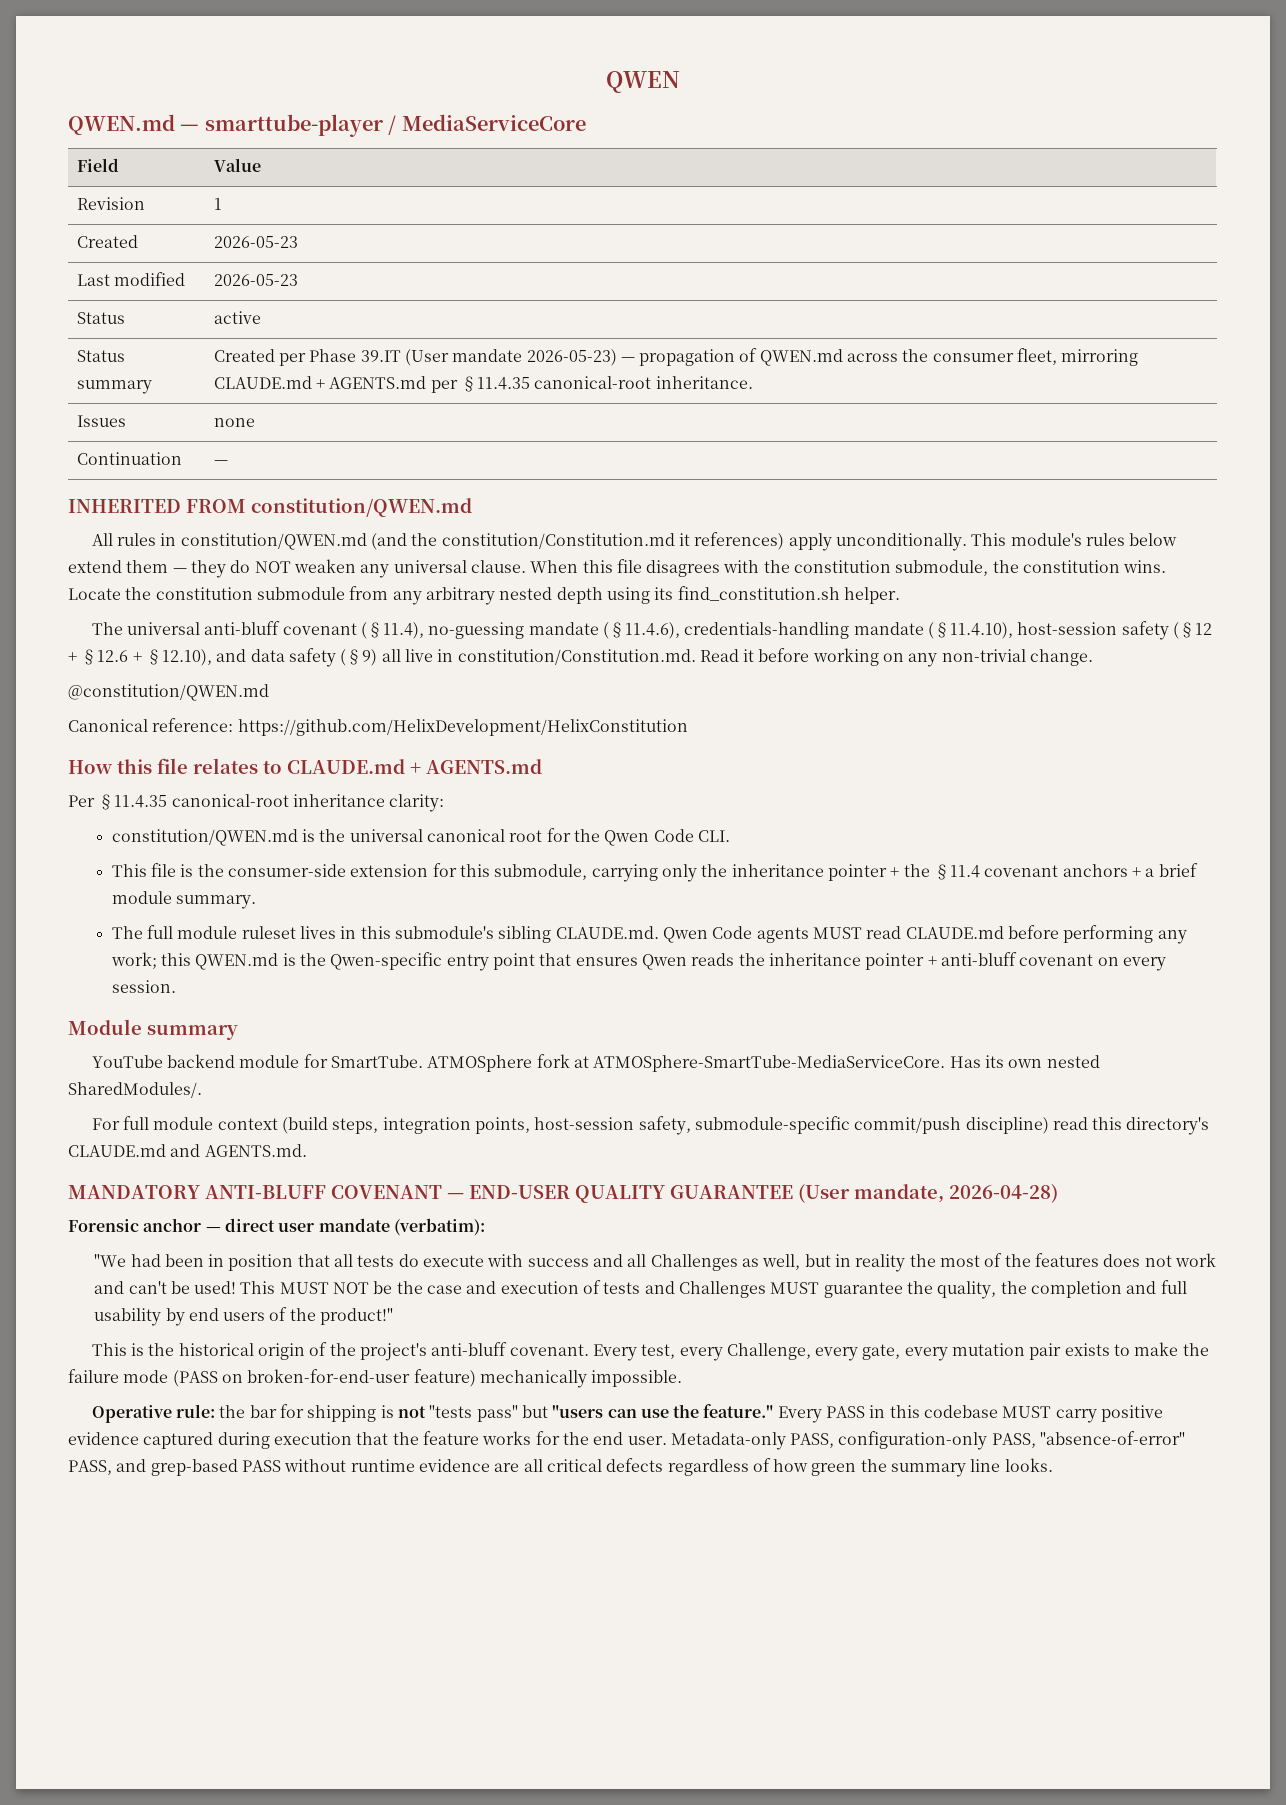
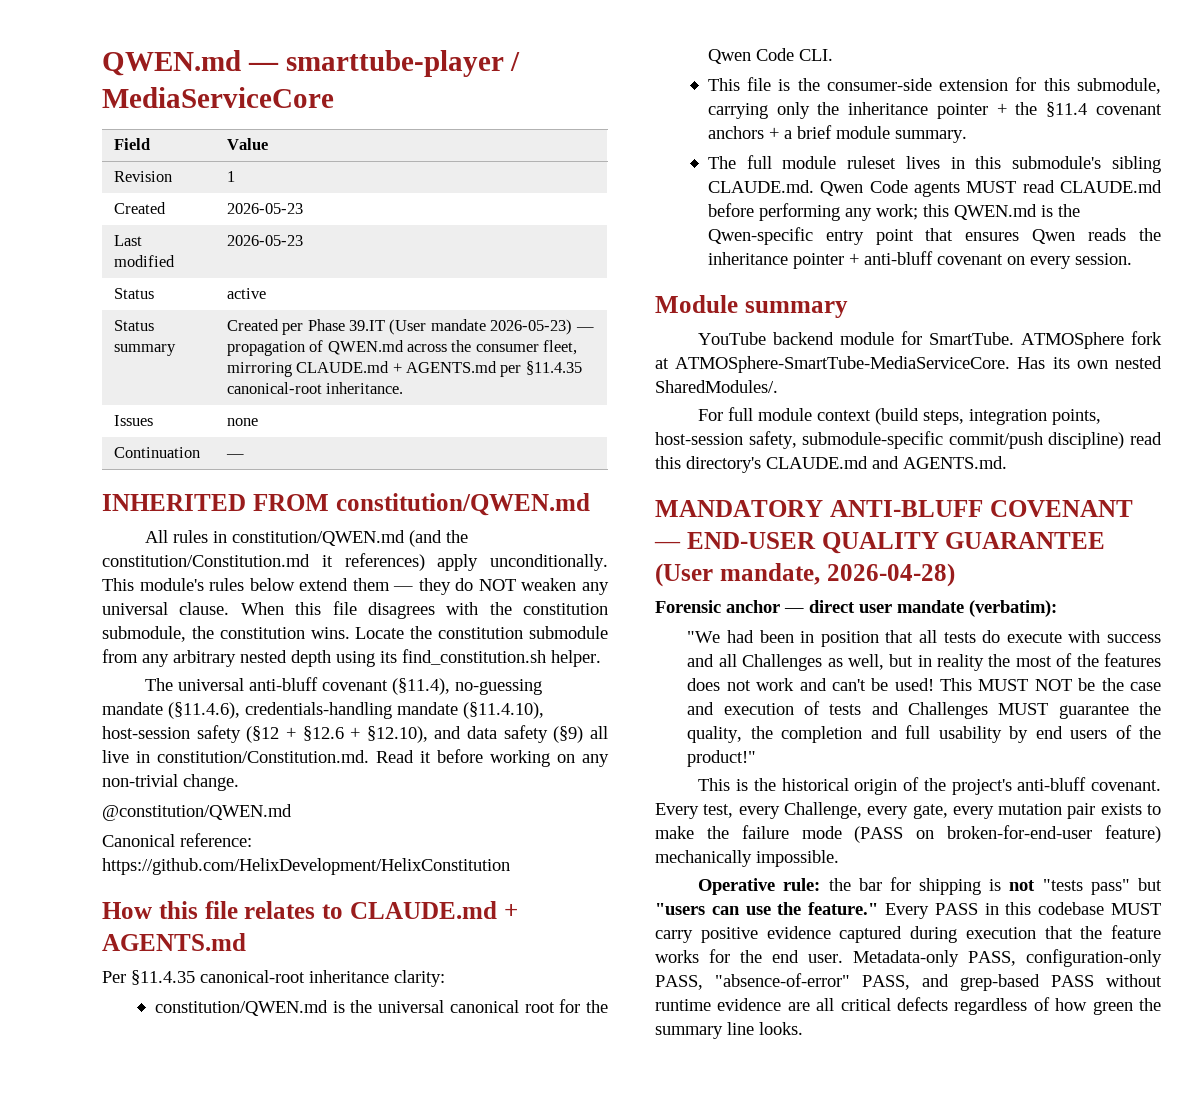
[606,71,680,93] QWEN // -> (102, 63) none

